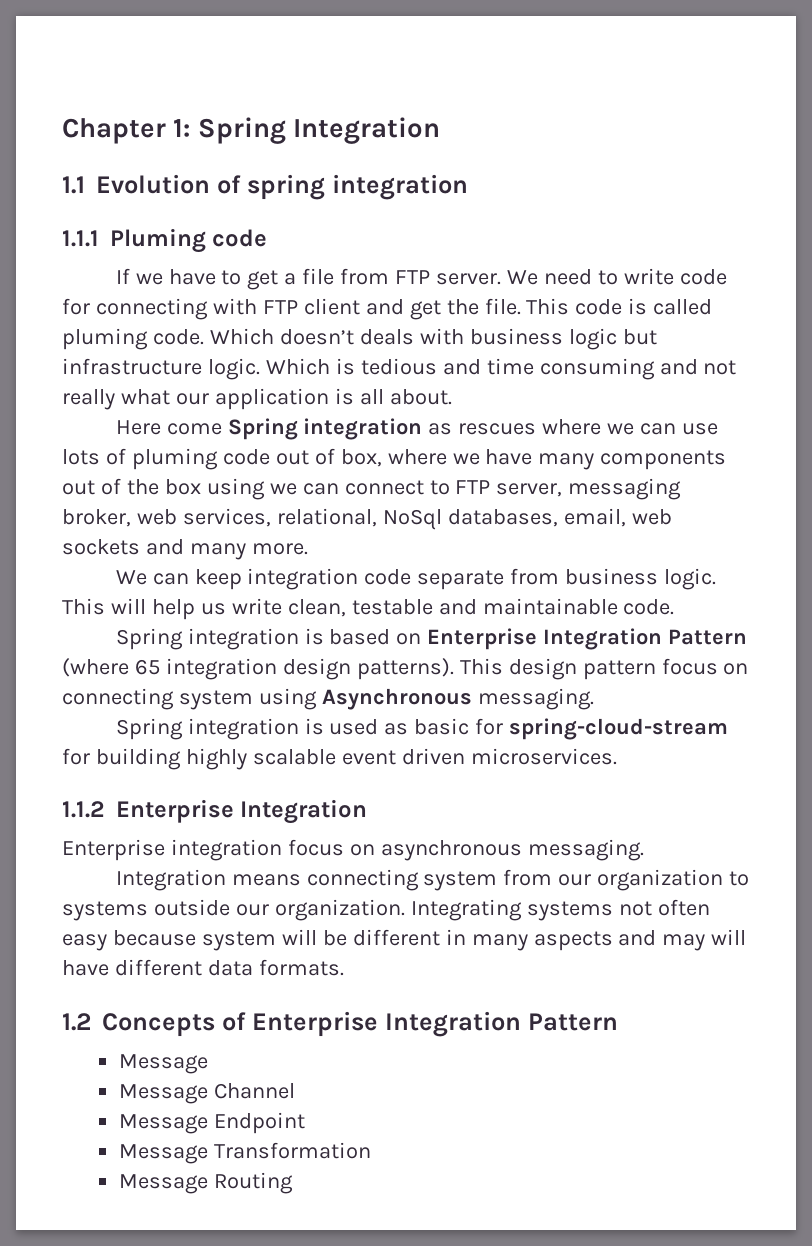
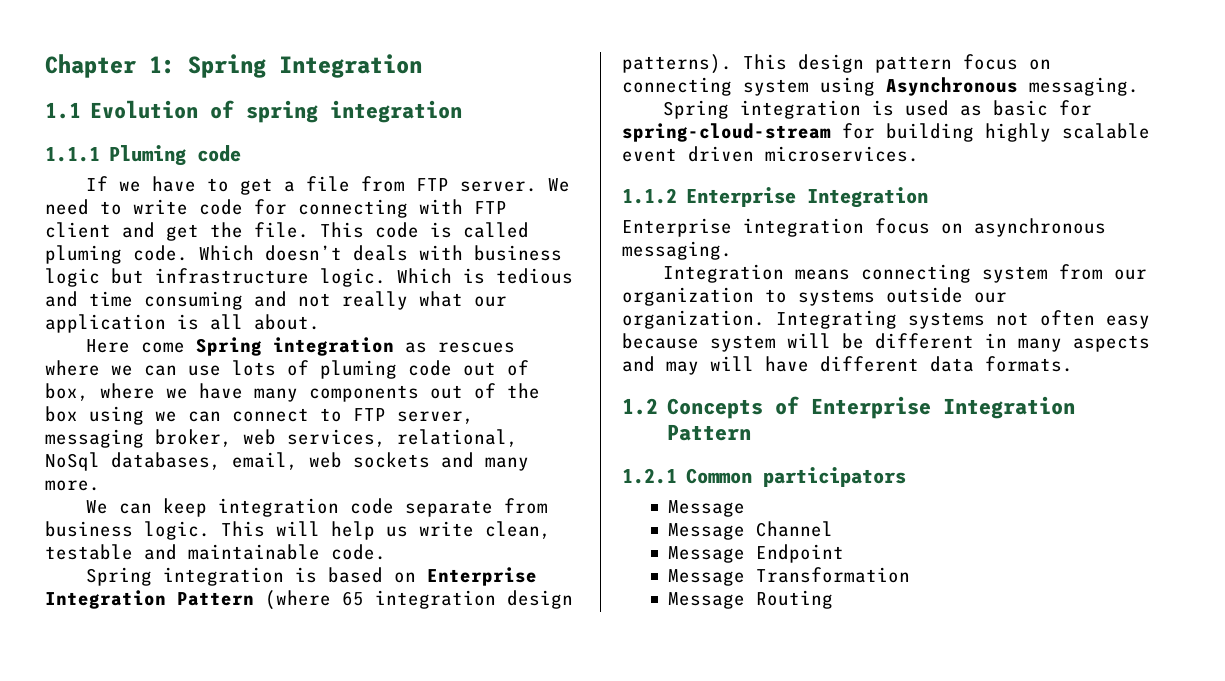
(618, 1022) none -> [622,467,907,487] // 1.2.1 Common participators

